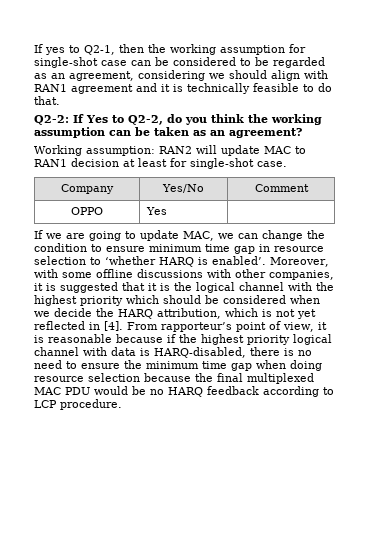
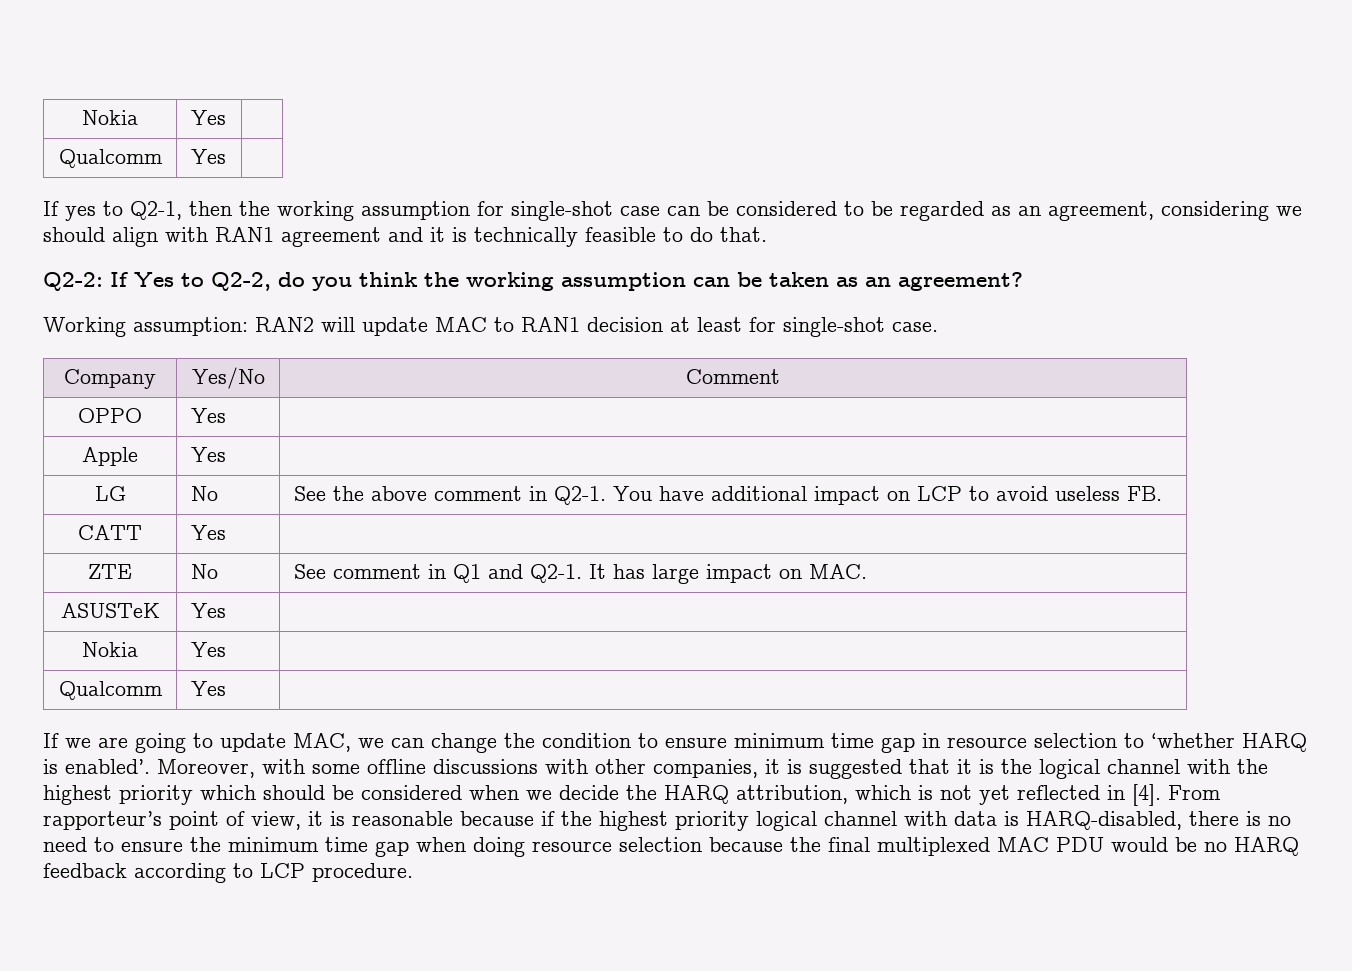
(34, 48) none -> [82,110,138,125] [190,110,226,125] [58,149,163,168] [190,149,226,164] Nokia | Yes | // Qualcomm | Yes | //
(167, 211) none -> [82,447,138,466] [190,447,226,462] [94,486,126,501] [190,486,218,501] [293,486,1162,505] [78,525,142,540] [190,525,226,540] [88,564,132,579] [190,564,218,579] [293,564,867,584] [60,603,160,618] [190,603,226,618] [82,642,138,657] [190,642,226,657] [58,681,163,700] [190,681,226,696] // Apple | Yes | // LG | No | See the above comment in Q2-1. You have additional impact on LCP to avoid useless FB. // CATT | Yes | // ZTE | No | See comment in Q1 and Q2-1. It has large impact on MAC. // ASUSTeK | Yes | // Nokia | Yes | // Qualcomm | Yes |

